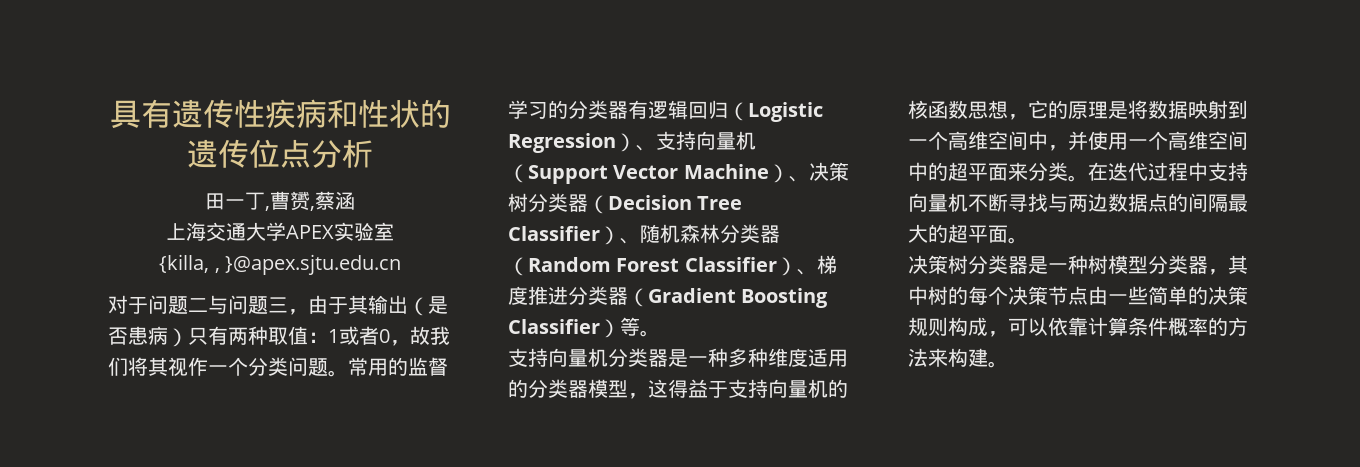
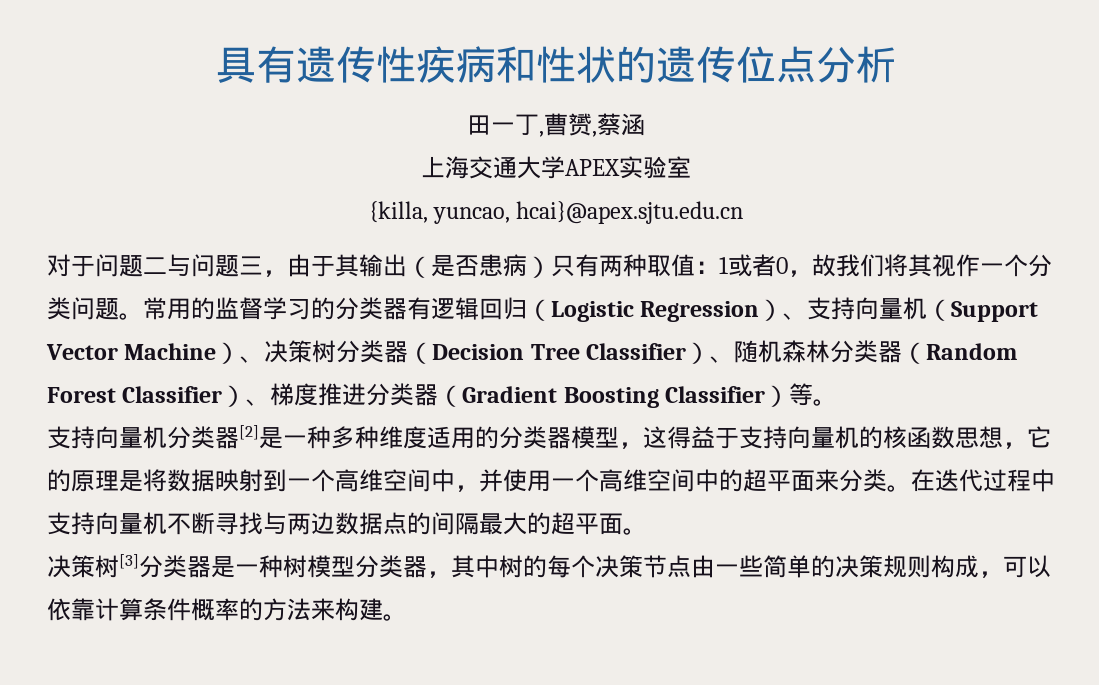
[214,254,401,275] , }@apex.sjtu.edu.cn -> [433,201,744,224] yuncao, hcai}@apex.sjtu.edu.cn
(668, 358) none -> [239,425,259,440] [2]
(968, 264) none -> [119,554,139,569] [3]

